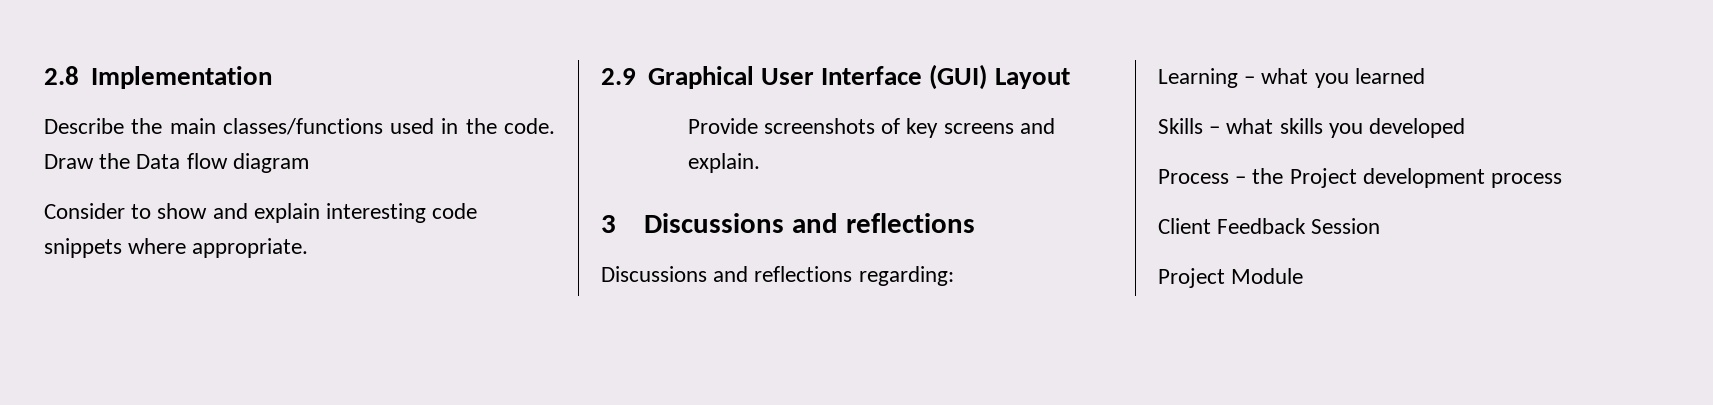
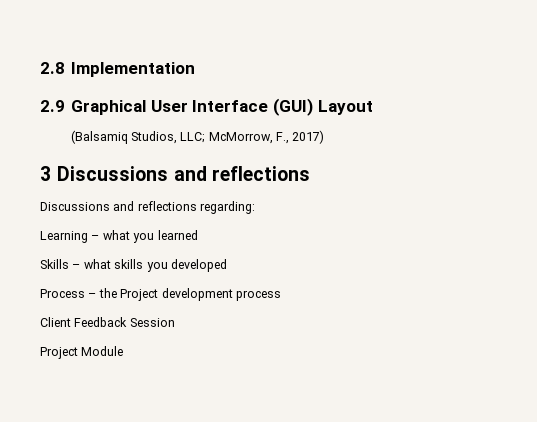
[44,118,555,135] [44,153,309,173] [44,203,478,223] [44,238,309,258] // Describe the main classes/functions used in the code. Draw the Data flow diagram // Consider to show and explain interesting code snippets where appropriate. -> (196, 69) none
[687,118,1055,138] [687,153,760,173] Provide screenshots of key screens and explain. -> [70,130,325,144] (Balsamiq Studios, LLC; McMorrow, F., 2017)

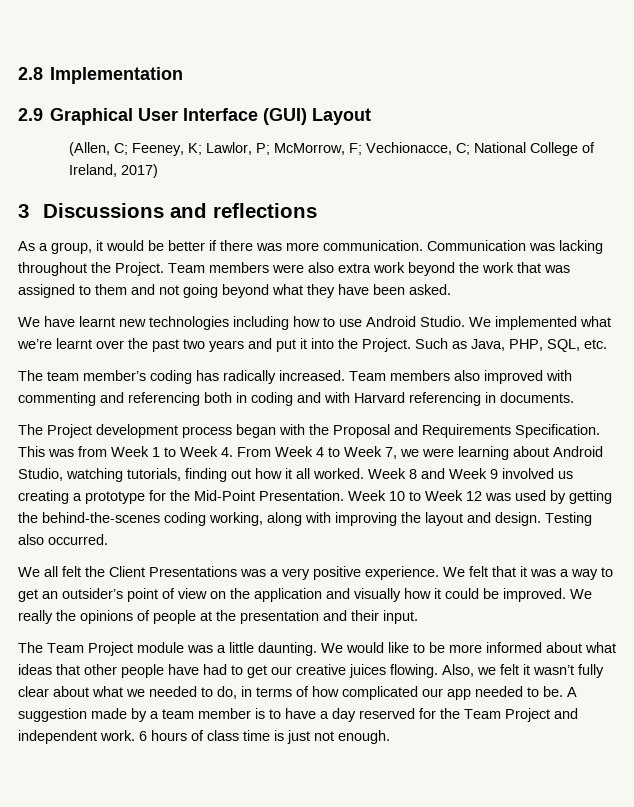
[70,130,290,144] (Balsamiq Studios, LLC; McMorrow, F., -> [68,142,595,156] [68,164,117,177] (Allen, C; Feeney, K; Lawlor, P; McMorrow, F; Vechionacce, C; National College of Ireland,
[40,201,256,214] [40,230,198,243] [40,259,227,272] [40,288,281,301] [40,317,175,327] [40,346,124,359] Discussions and reflections regarding: // Learning – what you learned // Skills – what skills you developed // Process – the Project development process // Client Feedback Session // Project Module -> [18,240,603,254] [18,262,570,276] [18,284,451,298] [18,316,611,330] [17,338,607,352] [18,370,572,384] [18,392,574,406] [18,424,600,438] [18,446,603,460] [18,468,573,482] [18,490,612,504] [18,512,592,526] [18,534,108,545] [18,566,613,580] [18,588,592,602] [18,610,418,624] [18,642,616,656] [18,664,604,678] [18,686,577,700] [18,708,578,722] [18,730,390,744] As a group, it would be better if there was more communication. Communication was lacking throughout the Project. Team members were also extra work beyond the work that was assigned to them and not going beyond what they have been asked. // We have learnt new technologies including how to use Android Studio. We implemented what we’re learnt over the past two years and put it into the Project. Such as Java, PHP, SQL, etc. // The team member’s coding has radically increased. Team members also improved with commenting and referencing both in coding and with Harvard referencing in documents. // The Project development process began with the Proposal and Requirements Specification. This was from Week 1 to Week 4. From Week 4 to Week 7, we were learning about Android Studio, watching tutorials, finding out how it all worked. Week 8 and Week 9 involved us creating a prototype for the Mid-Point Presentation. Week 10 to Week 12 was used by getting the behind-the-scenes coding working, along with improving the layout and design. Testing also occurred. // We all felt the Client Presentations was a very positive experience. We felt that it was a way to get an outsider’s point of view on the application and visually how it could be improved. We really the opinions of people at the presentation and their input. // The Team Project module was a little daunting. We would like to be more informed about what ideas that other people have had to get our creative juices flowing. Also, we felt it wasn’t fully clear about what we needed to do, in terms of how complicated our app needed to be. A suggestion made by a team member is to have a day reserved for the Team Project and independent work. 6 hours of class time is just not enough.

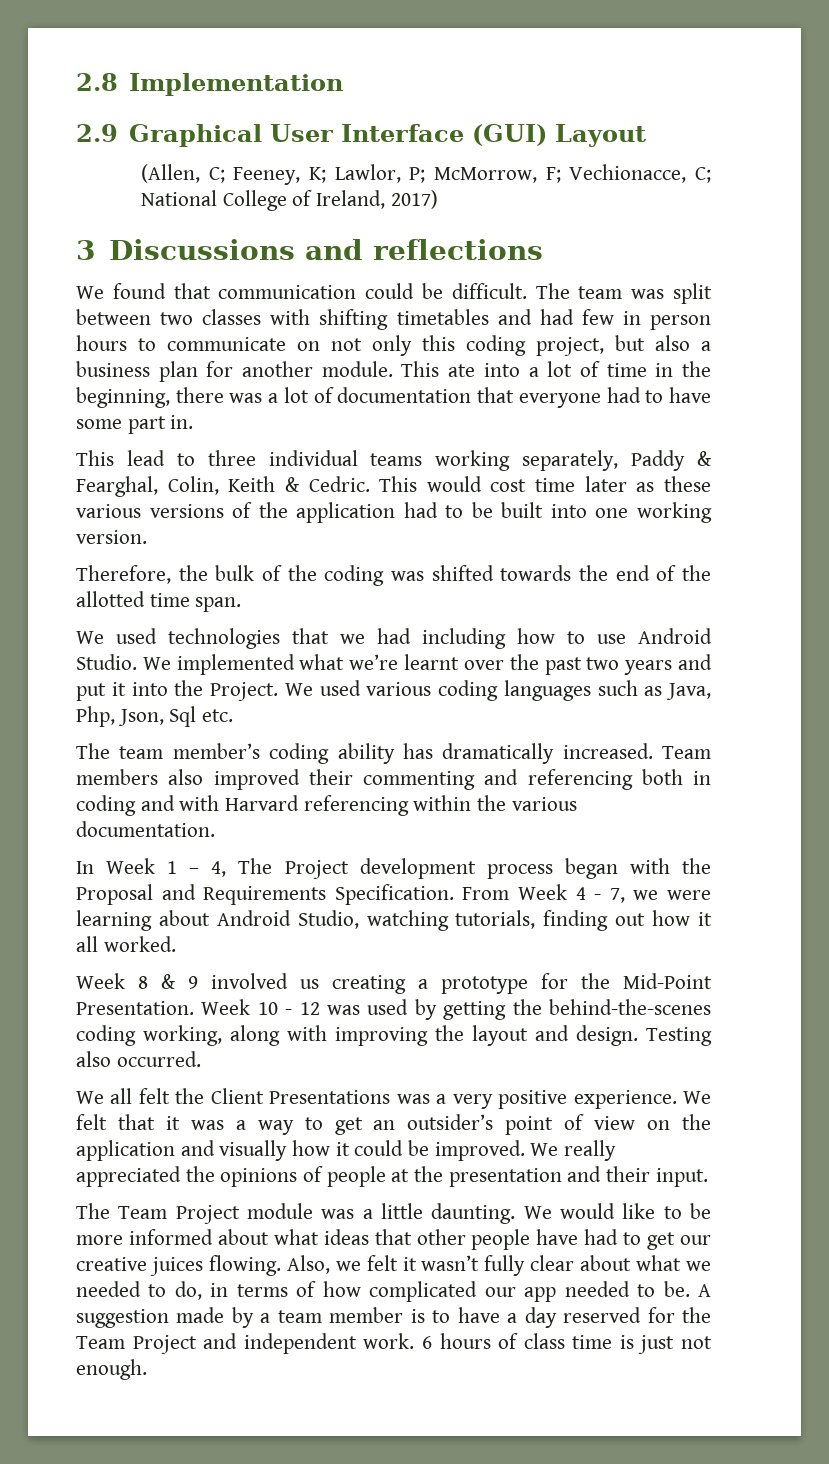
[18,240,603,254] [18,262,570,276] [18,284,451,298] [18,316,229,330] As a group, it would be better if there was more communication. Communication was lacking throughout the Project. Team members were also extra work beyond the work that was assigned to them and not going beyond what they have been asked. // We have learnt new technologies -> [76,283,712,304] [76,309,712,330] [76,335,711,356] [76,361,711,382] [76,387,711,408] [76,415,194,434] [76,450,713,471] [76,476,711,497] [76,502,712,523] [76,530,147,544] [76,565,711,586] [76,591,242,612] [76,628,411,649] We found that communication could be difficult. The team was split between two classes with shifting timetables and had few in person hours to communicate on not only this coding project, but also a business plan for another module. This ate into a lot of time in the beginning, there was a lot of documentation that everyone had to have some part in. // This lead to three individual teams working separately, Paddy & Fearghal, Colin, Keith & Cedric. This would cost time later as these various versions of the application had to be built into one working version. // Therefore, the bulk of the coding was shifted towards the end of the allotted time span. // We used technologies that we had
[415,338,580,352] Such as Java, PHP, SQL, -> [284,680,711,701] [76,706,197,727] We used various coding languages such as Java, Php, Json, Sql
[196,370,276,384] has radically -> [337,743,555,764] ability has dramatically
[546,370,572,381] with -> [308,769,353,785] their
[485,392,574,403] in documents. // -> [413,795,577,811] [76,821,215,837] [76,858,227,877] within the various documentation. // In Week 1 – 4,
[18,446,233,457] This was from Week 1 to Week 4. -> (454, 894) none
[328,446,382,457] to Week -> [594,894,602,900] -
(364, 473) none -> (176, 944) //
[421,468,487,479] and Week -> [161,974,176,989] &
[409,490,463,501] to Week -> [285,1009,293,1015] -
(53, 617) none -> [76,1166,181,1187] appreciated

